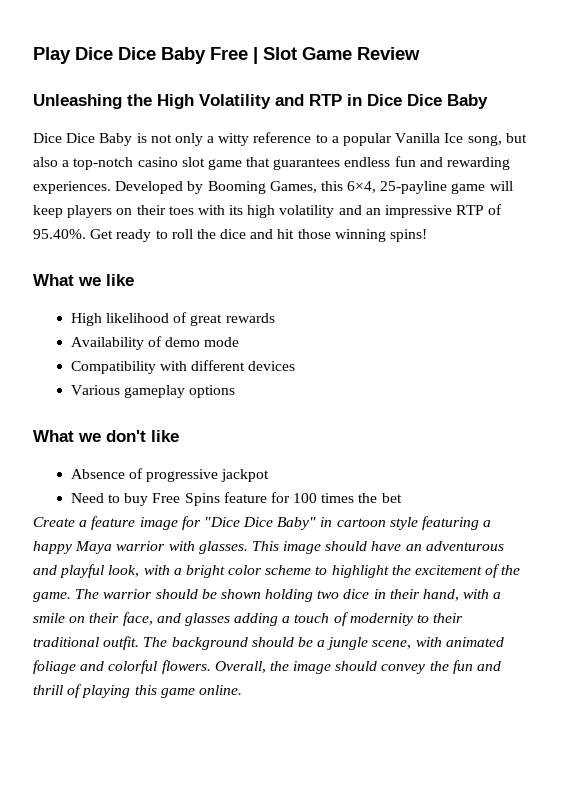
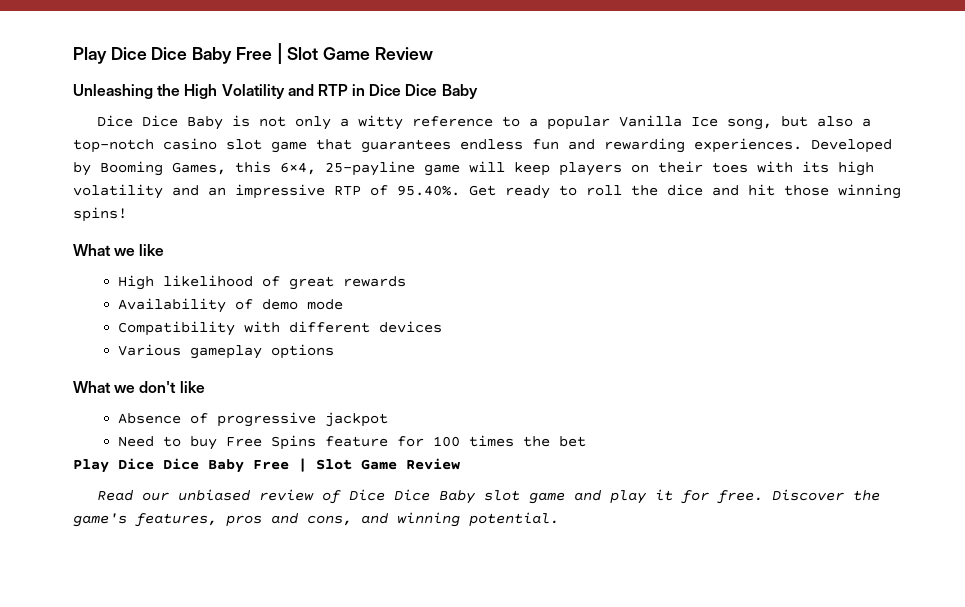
[33,516,492,530] [33,541,504,554] [33,564,521,578] [33,589,502,602] [33,612,464,626] [33,636,504,650] [33,660,502,674] [33,684,242,698] Create a feature image for "Dice Dice Baby" in cartoon style featuring a happy Maya warrior with glasses. This image should have an adventurous and playful look, with a bright color scheme to highlight the excitement of the game. The warrior should be shown holding two dice in their hand, with a smile on their face, and glasses adding a touch of modernity to their traditional outfit. The background should be a jungle scene, with animated foliage and colorful flowers. Overall, the image should convey the fun and thrill of playing this game online. -> [73,458,460,473] [97,489,881,504] [73,512,559,527] Play Dice Dice Baby Free | Slot Game Review // Read our unbiased review of Dice Dice Baby slot game and play it for free. Discover the game's features, pros and cons, and winning potential.

